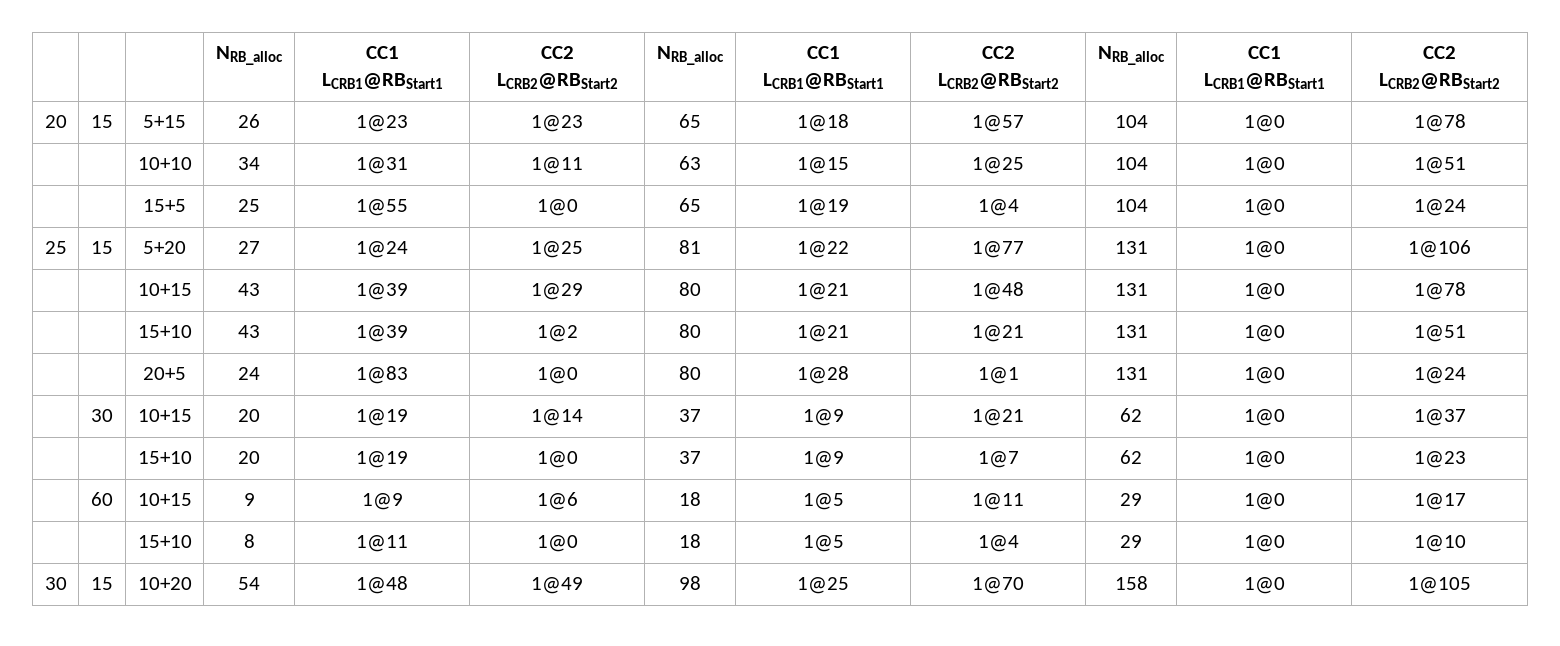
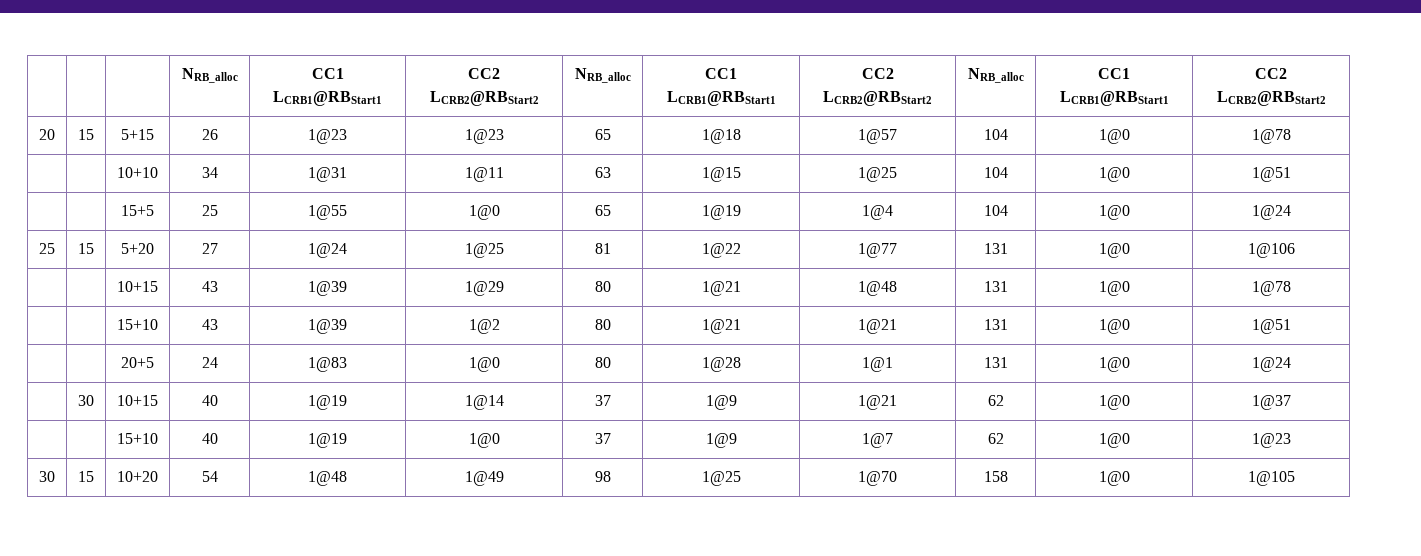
[238,409,260,422] 20 -> [201,395,218,406] 40
[238,451,260,464] 20 -> [201,433,218,444] 40
[91,492,113,506] [137,493,192,506] [243,493,255,506] [361,493,403,510] [536,492,578,510] [679,492,701,506] [802,493,844,510] [972,493,1024,510] [1120,493,1142,506] [1243,493,1285,510] [1413,493,1466,510] [137,535,192,548] [243,534,255,548] [356,535,408,552] [536,535,578,552] [679,534,701,548] [802,535,844,552] [977,535,1019,552] [1120,535,1142,548] [1243,535,1285,552] [1413,535,1466,552] // | 60 | 10+15 | 9 | 1@9 | 1@6 | 18 | 1@5 | 1@11 | 29 | 1@0 | 1@17 // | | 15+10 | 8 | 1@11 | 1@0 | 18 | 1@5 | 1@4 | 29 | 1@0 | 1@10 -> (1291, 440) none

